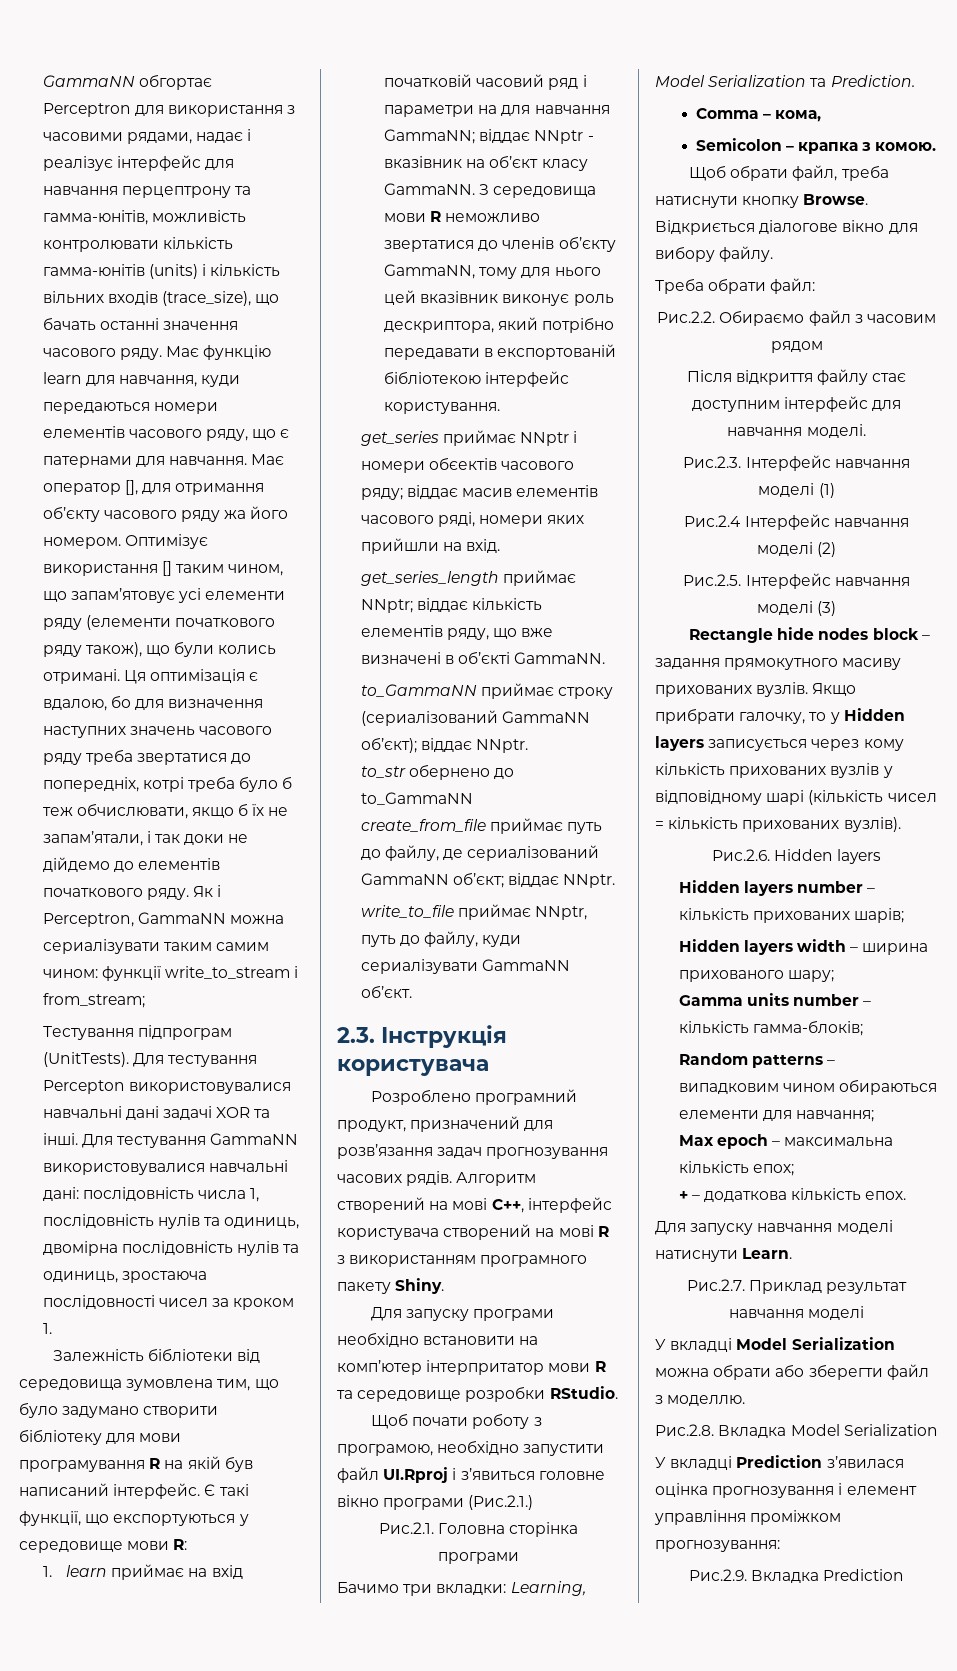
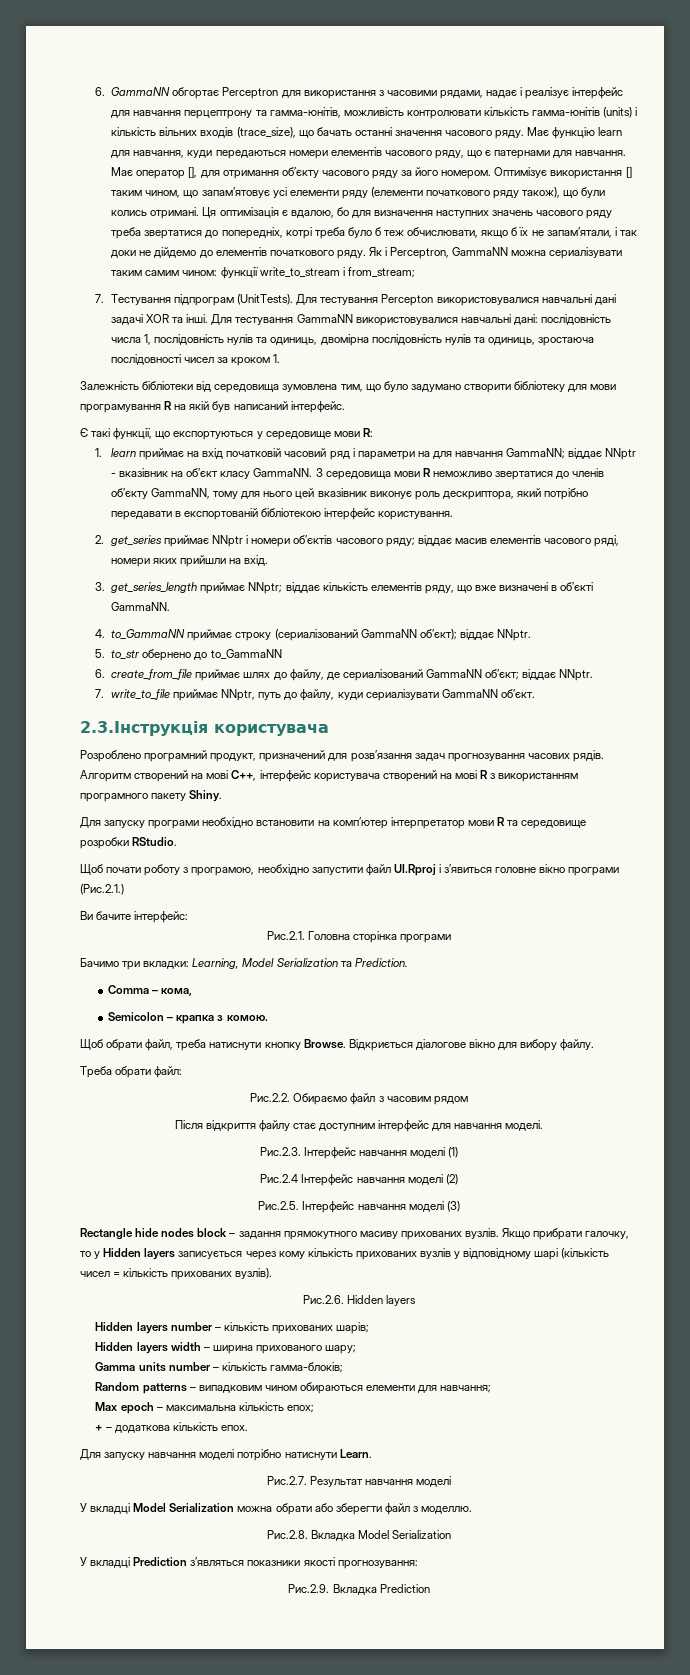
(42, 81) none -> [95,87,106,96] 6.
[224,510,247,519] жа -> [401,170,413,176] за
(145, 1000) none -> [95,294,105,303] 7.
(201, 1491) none -> (345, 407) //
(500, 408) none -> [95,535,105,544] 2.
[428,457,497,470] обєектів -> [293,535,333,544] об’єктів
(500, 546) none -> [95,582,106,591] 3.
(606, 658) none -> [95,629,106,638] 4.
(528, 746) none -> [95,649,106,658] 5.
(473, 798) none -> [95,669,106,678] 6.
[566,822,602,834] путь -> [243,672,271,678] шлях
(616, 881) none -> [95,689,105,698] 7.
[337,1025,507,1048] 2.3. Інструкція -> [80,721,208,736] 2.3.Інструкція
[426,1360,545,1375] інтерпритатор -> [390,817,465,829] інтерпретатор
(534, 1502) none -> [80,911,189,923] // Ви бачите інтерфейс:
(893, 1227) none -> [237,1449,282,1461] потрібно
[749,1280,908,1294] Приклад результат -> [309,1476,363,1487] Результат
[826,1456,904,1468] [655,1483,917,1498] [654,1510,842,1525] з’явилася оцінка прогнозування і елемент управління проміжком -> [190,1557,335,1566] з’являться показники якості

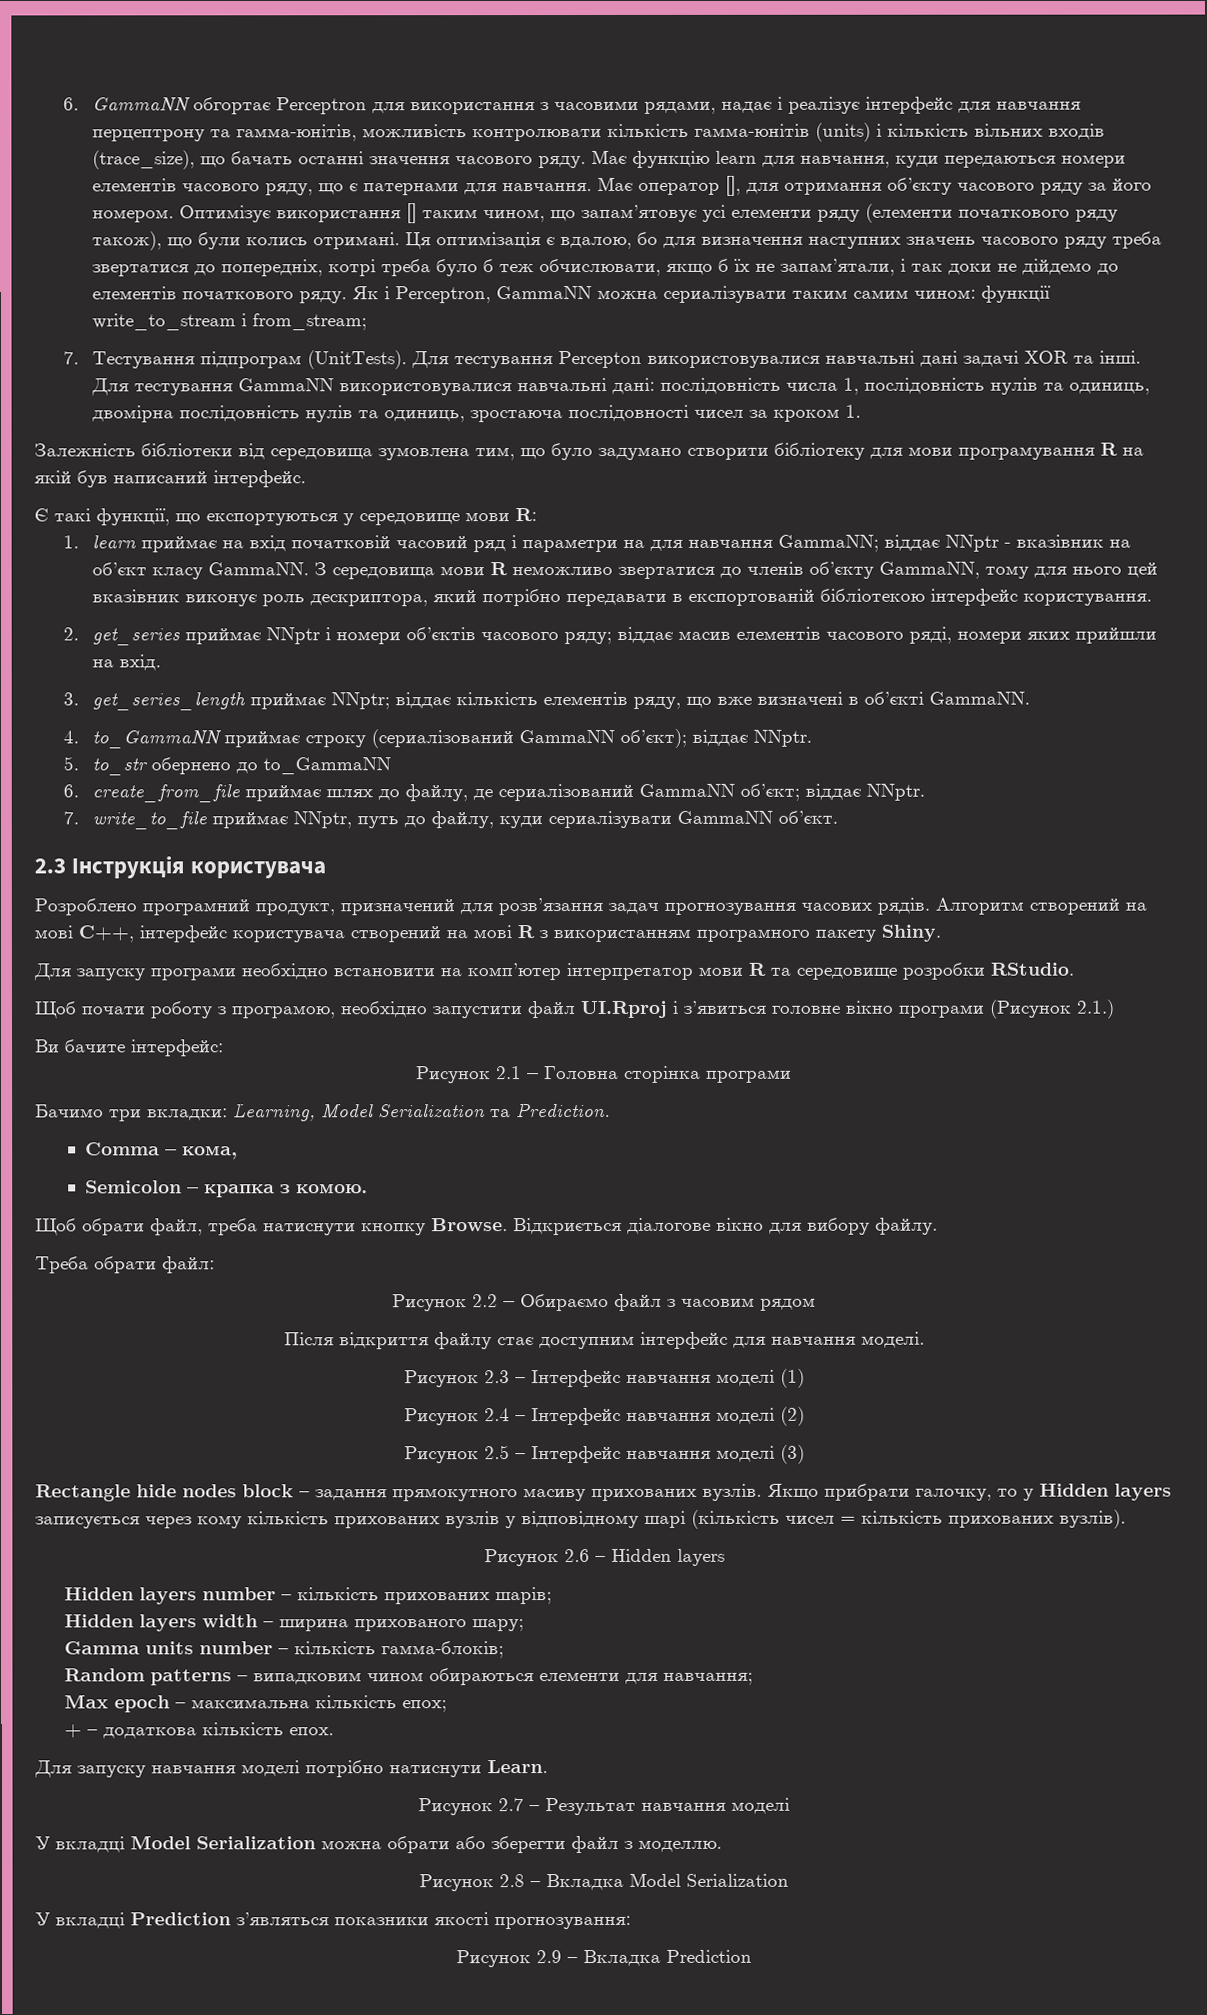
[80,721,208,736] 2.3.Інструкція -> [34,856,186,879] 2.3 Інструкція
[80,884,124,895] (Рис.2.1.) -> [989,999,1115,1019] (Рисунок 2.1.)
[266,931,305,940] Рис.2.1. -> [416,1066,539,1084] Рисунок 2.1 –
[250,1093,291,1102] Рис.2.2. -> [392,1294,515,1312] Рисунок 2.2 –
[259,1147,301,1156] Рис.2.3. -> [403,1370,526,1388] Рисунок 2.3 –
[260,1174,299,1183] Рис.2.4 -> [403,1408,526,1426] Рисунок 2.4 –
[258,1201,300,1210] Рис.2.5. -> [403,1445,526,1464] Рисунок 2.5 –
[302,1295,344,1304] Рис.2.6. -> [483,1549,606,1567] Рисунок 2.6 –
[266,1476,307,1485] Рис.2.7. -> [418,1798,540,1816] Рисунок 2.7 –
[266,1530,308,1539] Рис.2.8. -> [419,1874,541,1892] Рисунок 2.8 –
[288,1584,330,1593] Рис.2.9. -> [456,1950,578,1968] Рисунок 2.9 –

